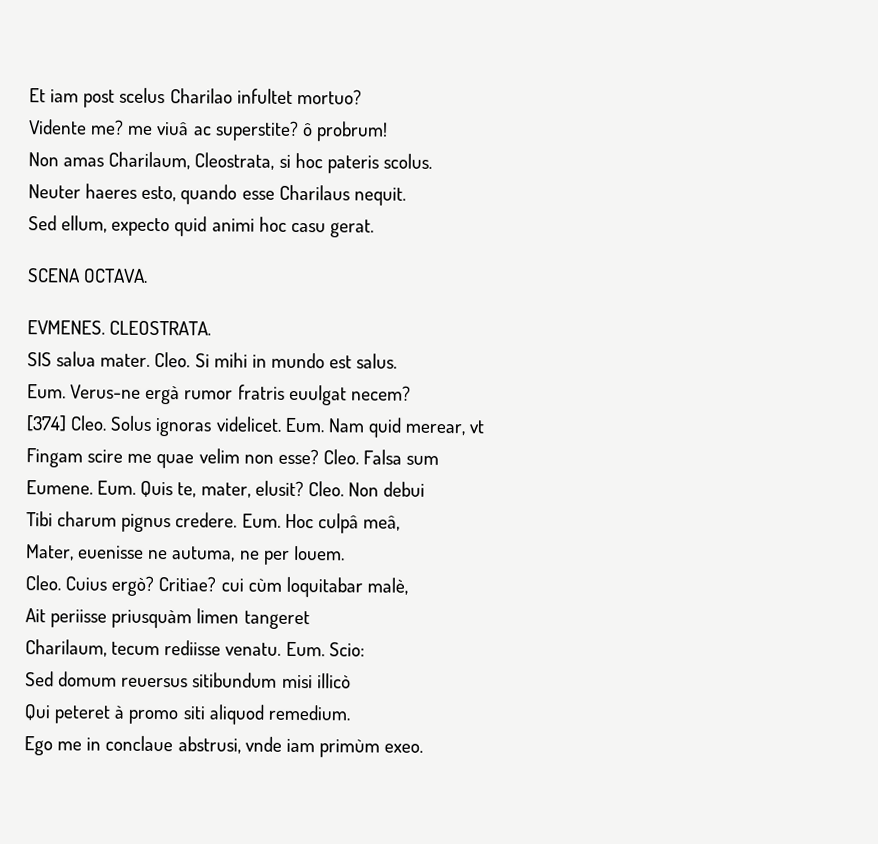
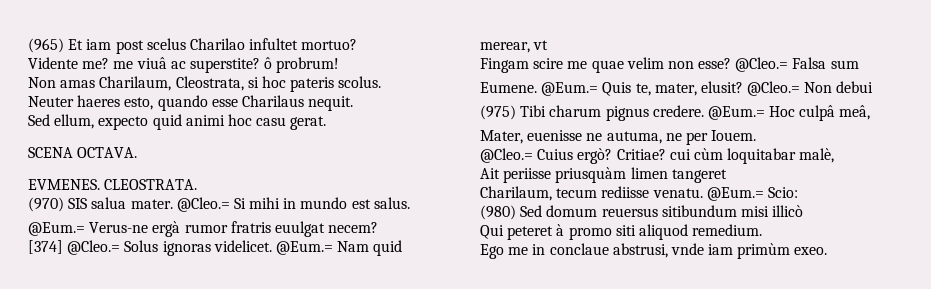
(29, 95) none -> [28,38,64,53] (965)
(212, 328) none -> [28,197,64,212] (970)
[154,352,191,368] Cleo. -> [176,197,230,212] @Cleo.=
[27,384,66,399] Eum. -> [28,222,85,236] @Eum.=
[70,415,108,431] Cleo. -> [67,240,121,255] @Cleo.=
[284,417,325,433] Eum. -> [275,241,333,255] @Eum.=
[322,449,359,465] Cleo. -> [735,57,789,72] @Cleo.=
[97,480,137,495] Eum. -> [541,82,599,96] @Eum.=
[307,481,344,497] Cleo. -> [747,81,801,96] @Cleo.=
(426, 489) none -> [480,105,516,120] (975)
[241,513,281,528] Eum. -> [707,106,765,120] @Eum.=
[25,575,61,591] Cleo. -> [480,148,533,163] @Cleo.=
[285,641,325,657] Eum. -> [706,187,764,201] @Eum.=
(365, 649) none -> [480,205,516,220] (980)

